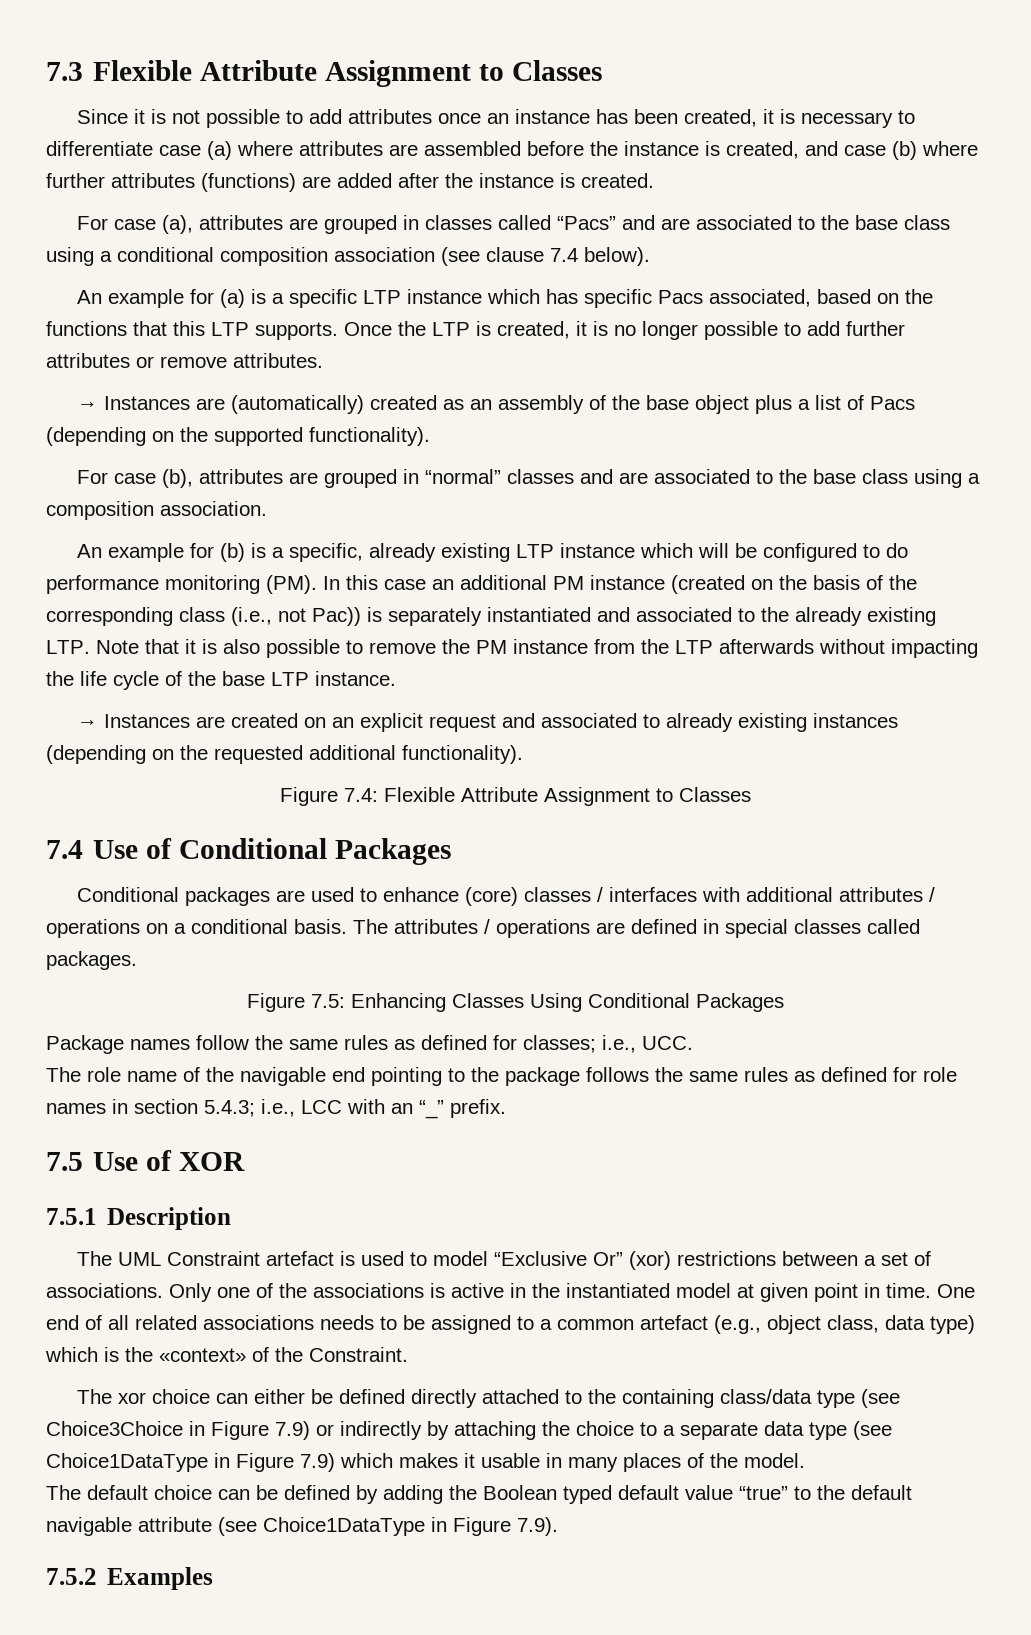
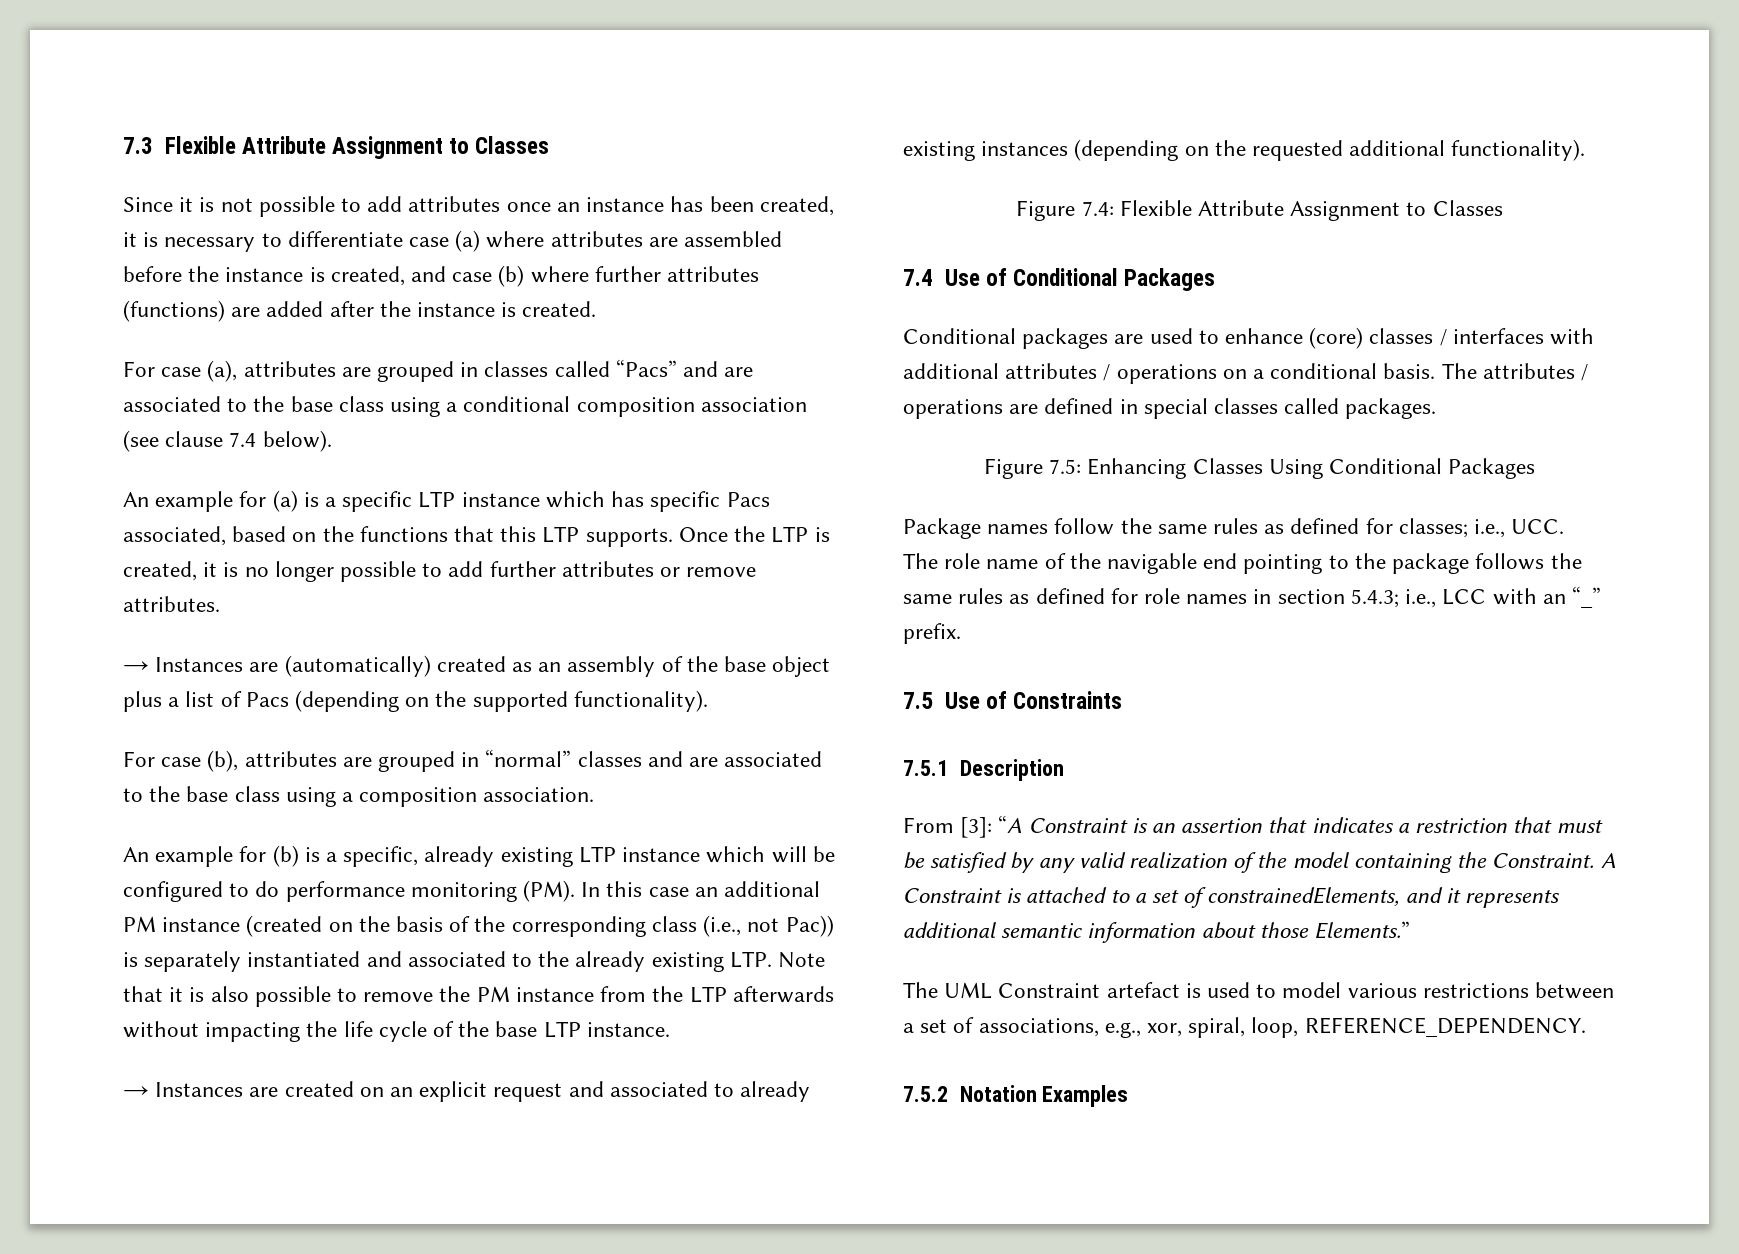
[179,1152,246,1171] XOR -> [1012,691,1122,709] Constraints
(232, 1218) none -> [903,815,1603,838] [903,852,1616,873] [903,887,1561,908] [903,921,1411,943] // From [3]: “A Constraint is an assertion that indicates a restriction that must be satisfied by any valid realization of the model containing the Constraint. A Constraint is attached to a set of constrainedElements, and it represents additional semantic information about those Elements.”
[493,1251,671,1270] “Exclusive Or” (xor) -> [1347,983,1417,998] various
[46,1283,975,1302] [46,1315,975,1334] [45,1347,408,1362] [76,1389,900,1408] [46,1421,892,1440] [46,1453,805,1472] [46,1485,912,1504] [46,1517,558,1536] associations. Only one of the associations is active in the instantiated model at given point in time. One end of all related associations needs to be assigned to a common artefact (e.g., object class, data type) which is the «context» of the Constraint. // The xor choice can either be defined directly attached to the containing class/data type (see Choice3Choice in Figure 7.9) or indirectly by attaching the choice to a separate data type (see Choice1DataType in Figure 7.9) which makes it usable in many places of the model. // The default choice can be defined by adding the Boolean typed default value “true” to the default navigable attribute (see Choice1DataType in Figure 7.9). -> [978,1017,1586,1038] associations, e.g., xor, spiral, loop, REFERENCE_DEPENDENCY.
(97, 1576) none -> [959,1085,1037,1102] Notation

